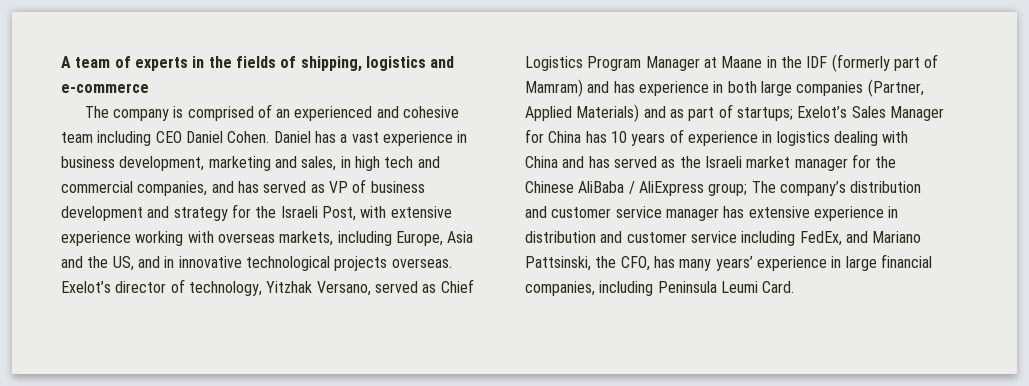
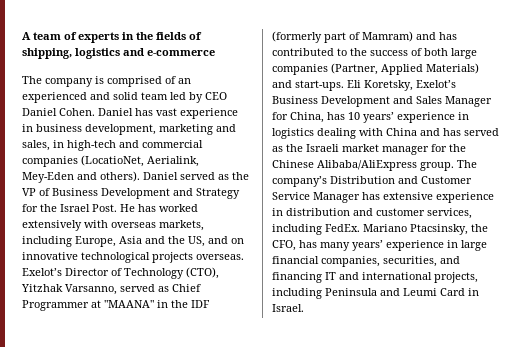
[403,106,460,118] [61,131,152,146] cohesive team including -> [113,92,203,103] solid team led by
[340,134,348,143] a -> (153, 112) none
[354,156,440,171] [61,181,325,196] high tech and commercial companies, and has served as -> [67,140,203,151] [22,155,199,167] [22,171,249,183] high-tech and commercial companies (LocatioNet, Aerialink, Mey-Eden and others). Daniel served as the
[370,181,425,193] [61,204,452,221] [61,231,184,246] business development and strategy for the Israeli Post, with extensive experience working -> [52,188,240,199] [22,204,198,212] [22,220,82,231] Business Development and Strategy for the Israel Post. He has worked extensively
[164,256,175,268] in -> [231,238,244,244] on
[115,279,474,296] [525,56,763,71] director of technology, Yitzhak Versano, served as Chief Logistics Program Manager at Maane -> [65,267,219,279] [21,284,201,295] [22,300,154,311] Director of Technology (CTO), Yitzhak Varsanno, served as Chief Programmer at "MAANA"
[638,81,724,96] experience in -> [272,48,422,56] contributed to the success of
[669,104,848,121] as part of startups; Exelot’s -> [295,80,456,91] [272,96,413,107] start-ups. Eli Koretsky, Exelot’s Business Development and
[548,131,582,143] China -> [290,112,324,123] China,
[631,129,684,146] years of -> [363,112,394,123] years’
[578,181,922,196] [525,206,719,221] AliBaba / AliExpress group; The company’s distribution and customer service manager -> [317,160,477,171] [272,176,472,187] [272,192,360,203] Alibaba/AliExpress group. The company’s Distribution and Customer Service Manager
[690,231,922,246] [525,256,591,271] service including FedEx, and Mariano Pattsinski, -> [427,208,472,219] [272,224,468,235] services, including FedEx. Mariano Ptacsinsky,
[599,281,795,296] including Peninsula Leumi Card. -> [383,256,460,267] [272,272,478,283] [272,288,479,299] [272,304,304,312] securities, and financing IT and international projects, including Peninsula and Leumi Card in Israel.

